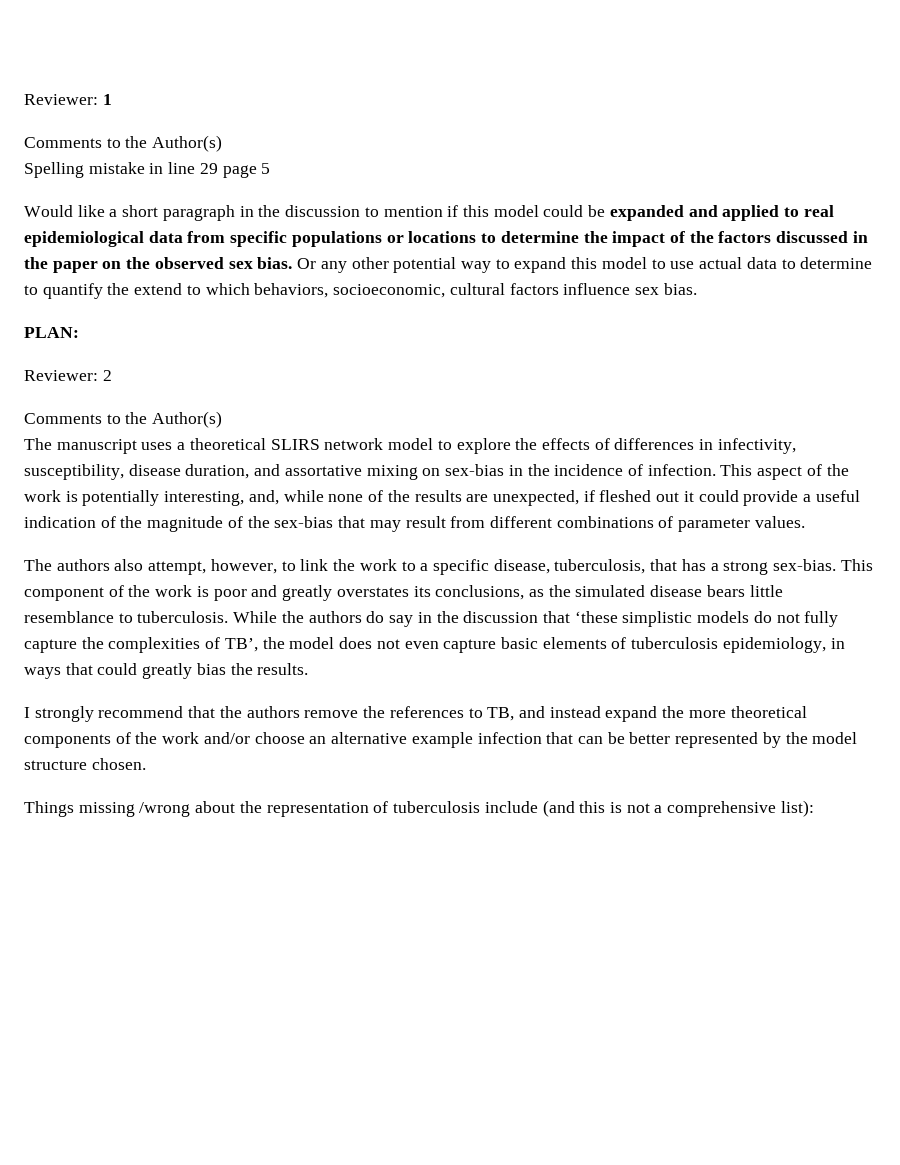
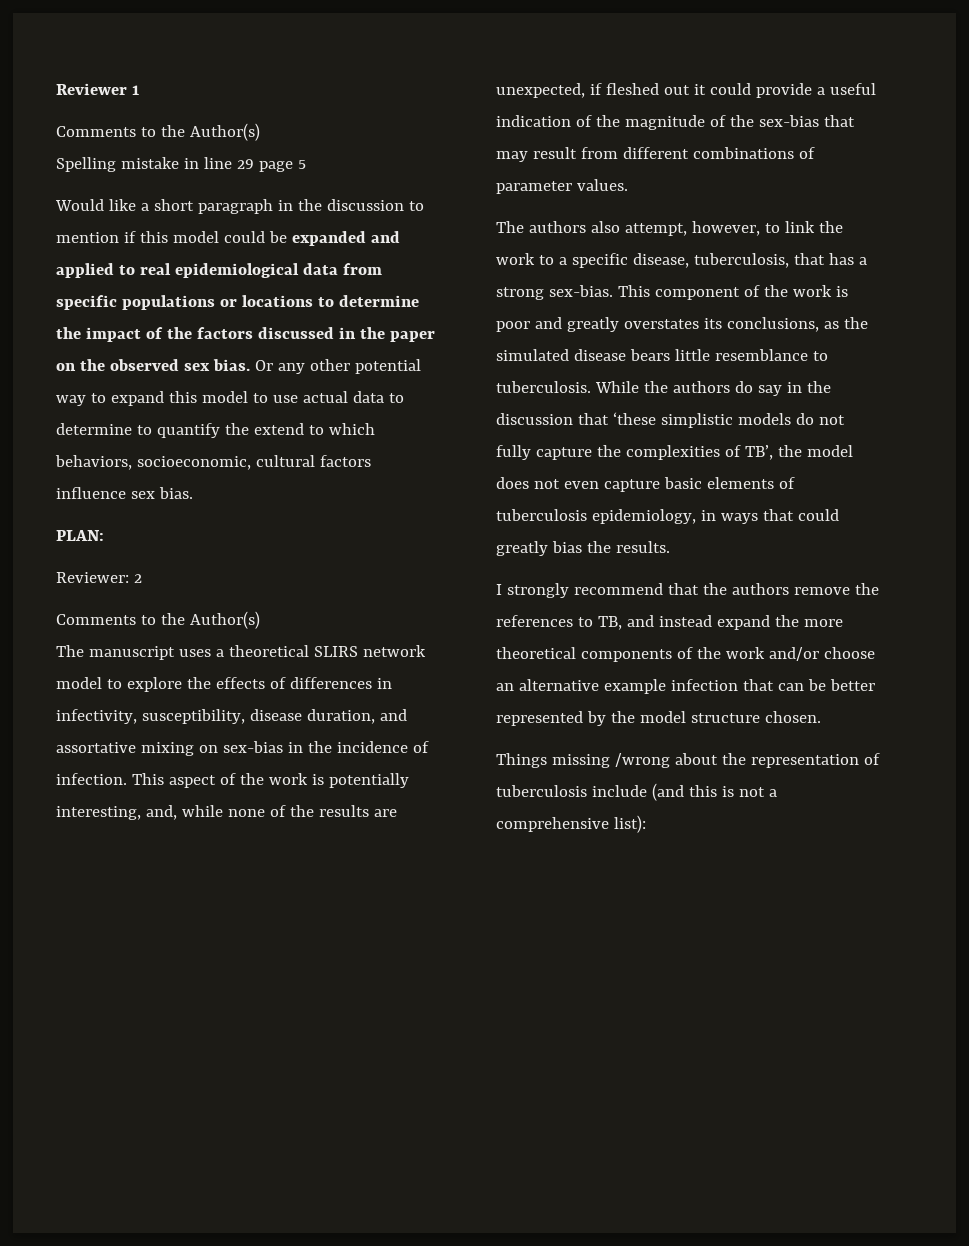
[24,94,98,105] Reviewer: -> [56,83,127,95] Reviewer

